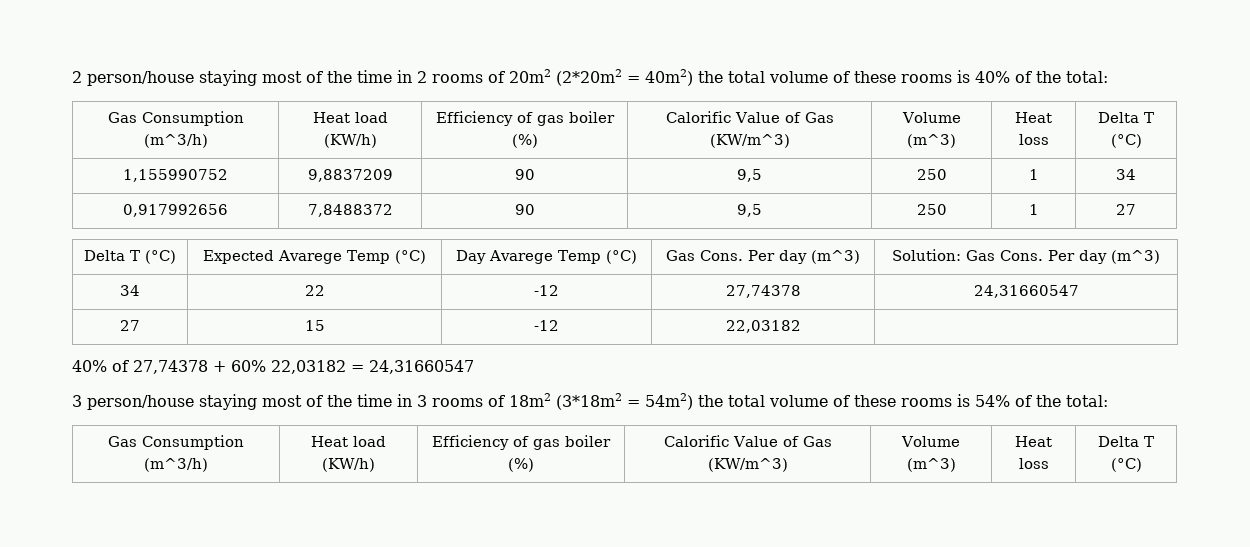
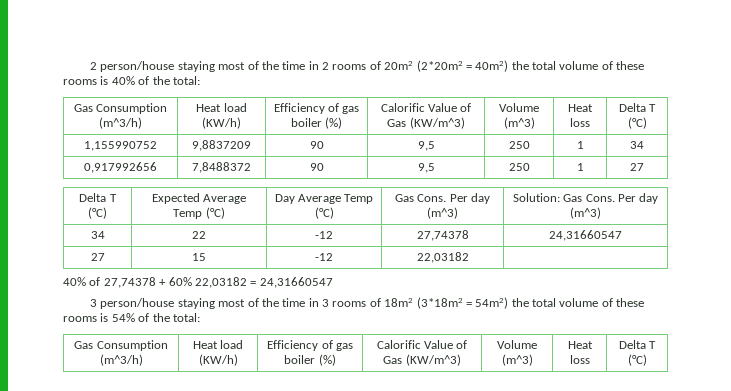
[278,250,343,264] Avarege -> [203,194,247,204] Average
[489,250,554,264] Avarege -> [298,194,341,204] Average

